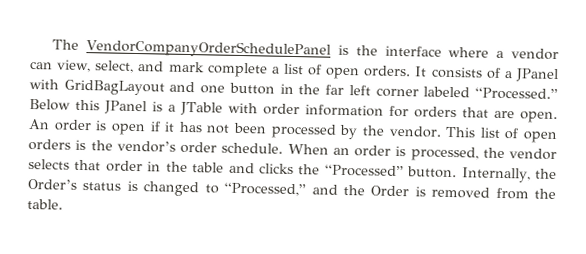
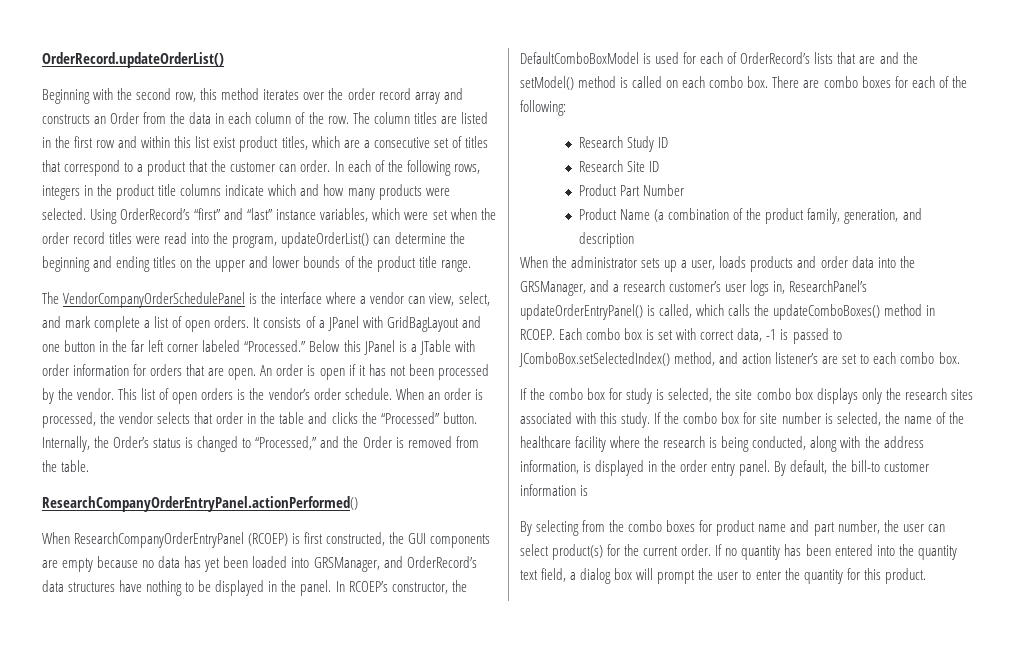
(52, 44) none -> [42,52,224,68] [42,88,463,104] [42,112,488,124] [42,136,488,152] [42,160,480,176] [42,184,450,200] [42,208,496,224] [42,232,465,248] [42,256,471,272] OrderRecord.updateOrderList() // Beginning with the second row, this method iterates over the order record array and constructs an Order from the data in each column of the row. The column titles are listed in the first row and within this list exist product titles, which are a consecutive set of titles that correspond to a product that the customer can order. In each of the following rows, integers in the product title columns indicate which and how many products were selected. Using OrderRecord’s “first” and “last” instance variables, which were set when the order record titles were read into the program, updateOrderList() can determine the beginning and ending titles on the upper and lower bounds of the product title range. //
(63, 204) none -> [42,496,358,512] [42,532,491,548] [42,556,477,572] [42,580,467,596] [520,52,918,64] [520,76,967,90] [520,100,566,116] [579,136,669,152] [579,160,660,172] [579,184,685,196] [579,208,922,224] [579,232,635,248] [520,256,915,272] [520,280,868,296] [520,304,936,320] [520,328,842,344] [519,352,960,367] [520,388,973,404] [520,412,964,428] [520,436,924,452] [520,460,929,476] [520,484,589,496] [520,520,945,536] [520,544,957,560] [520,568,926,584] // ResearchCompanyOrderEntryPanel.actionPerformed() // When ResearchCompanyOrderEntryPanel (RCOEP) is first constructed, the GUI components are empty because no data has yet been loaded into GRSManager, and OrderRecord’s data structures have nothing to be displayed in the panel. In RCOEP’s constructor, the DefaultComboBoxModel is used for each of OrderRecord’s lists that are and the setModel() method is called on each combo box. There are combo boxes for each of the following: // Research Study ID // Research Site ID // Product Part Number // Product Name (a combination of the product family, generation, and description // When the administrator sets up a user, loads products and order data into the GRSManager, and a research customer’s user logs in, ResearchPanel’s updateOrderEntryPanel() is called, which calls the updateComboBoxes() method in RCOEP. Each combo box is set with correct data, -1 is passed to JComboBox.setSelectedIndex() method, and action listener’s are set to each combo box. // If the combo box for study is selected, the site combo box displays only the research sites associated with this study. If the combo box for site number is selected, the name of the healthcare facility where the research is being conducted, along with the address information, is displayed in the order entry panel. By default, the bill-to customer information is // By selecting from the combo boxes for product name and part number, the user can select product(s) for the current order. If no quantity has been entered into the quantity text field, a dialog box will prompt the user to enter the quantity for this product.

